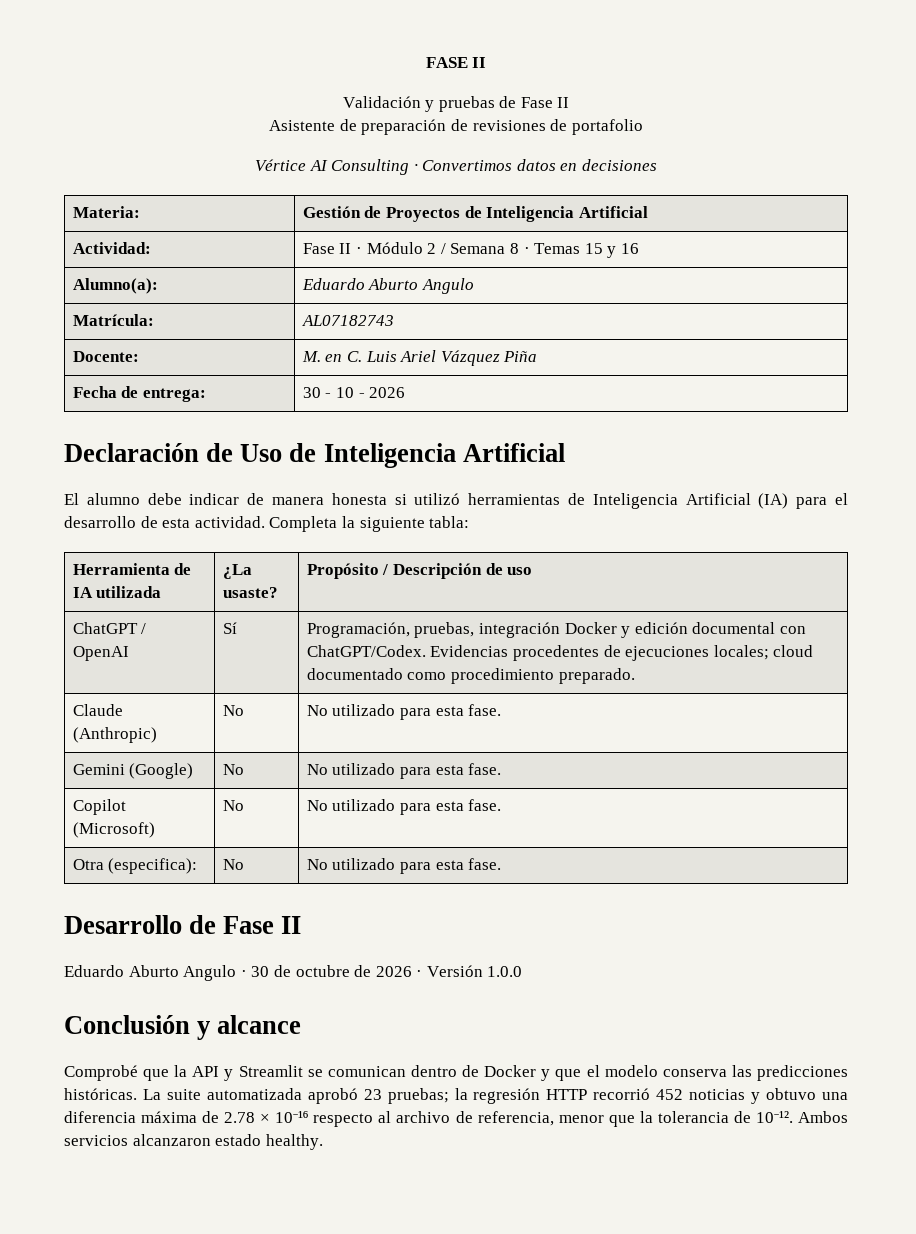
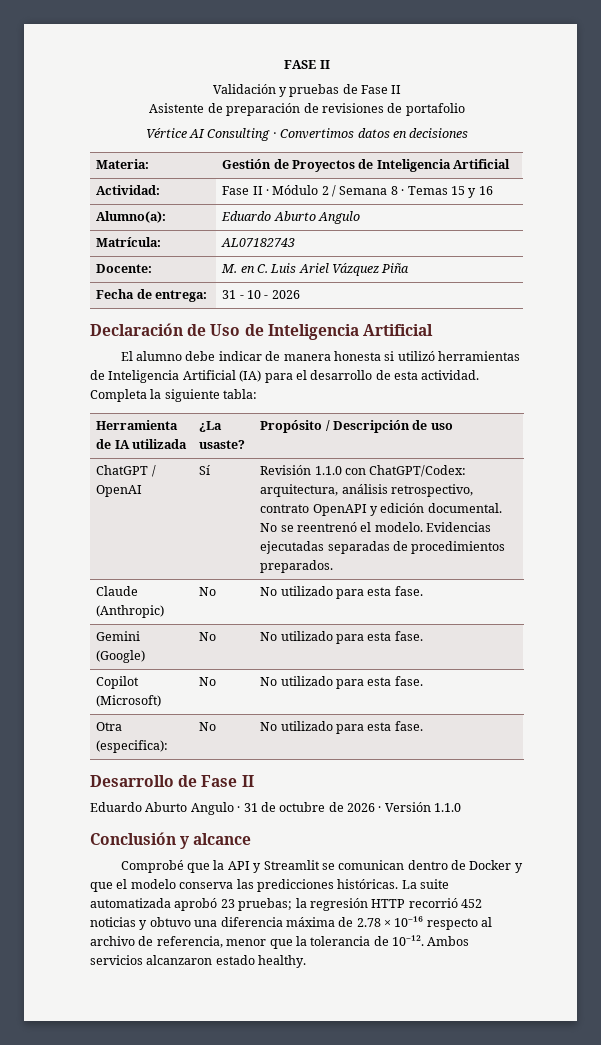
[302,387,321,398] 30 -> [222,290,237,299] 31
[306,622,806,638] [306,645,814,661] [306,668,635,684] Programación, pruebas, integración Docker y edición documental con ChatGPT/Codex. Evidencias procedentes de ejecuciones locales; cloud documentado como procedimiento preparado. -> [260,465,467,477] [260,484,473,497] [260,503,502,516] [260,522,491,532] [260,541,506,554] [260,560,334,573] Revisión 1.1.0 con ChatGPT/Codex: arquitectura, análisis retrospectivo, contrato OpenAPI y edición documental. No se reentrenó el modelo. Evidencias ejecutadas separadas de procedimientos preparados.
[251,966,270,977] 30 -> [243,803,258,812] 31
[487,966,523,977] 1.0.0 -> [434,803,462,812] 1.1.0

